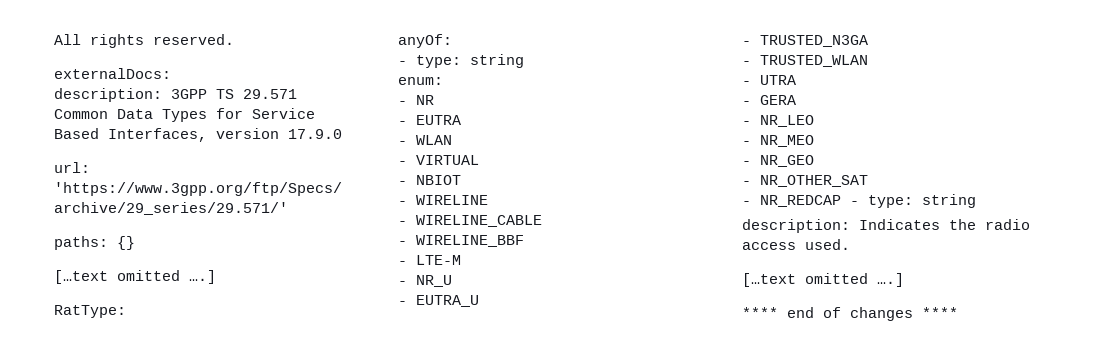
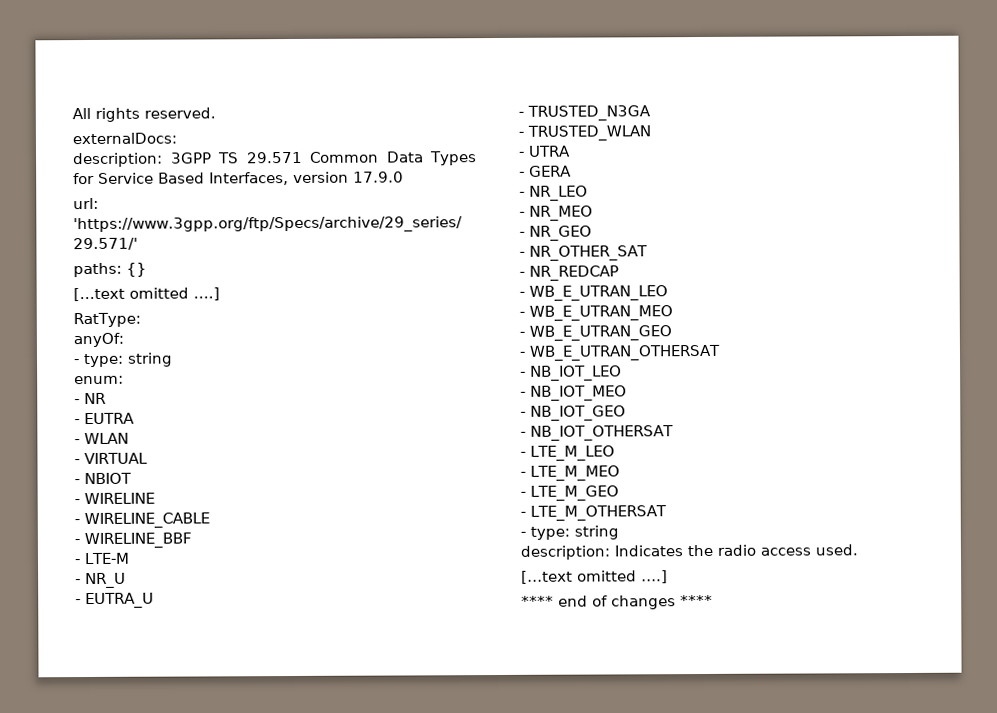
(841, 201) none -> [519,285,668,301] [519,305,673,321] [519,325,672,341] [519,344,721,361] [520,365,622,381] [520,385,627,401] [520,405,626,421] [520,425,674,441] [520,445,615,461] [520,465,620,481] [520,485,619,501] [520,505,667,521] // - WB_E_UTRAN_LEO // - WB_E_UTRAN_MEO // - WB_E_UTRAN_GEO // - WB_E_UTRAN_OTHERSAT // - NB_IOT_LEO // - NB_IOT_MEO // - NB_IOT_GEO // - NB_IOT_OTHERSAT // - LTE_M_LEO // - LTE_M_MEO // - LTE_M_GEO // - LTE_M_OTHERSAT //

